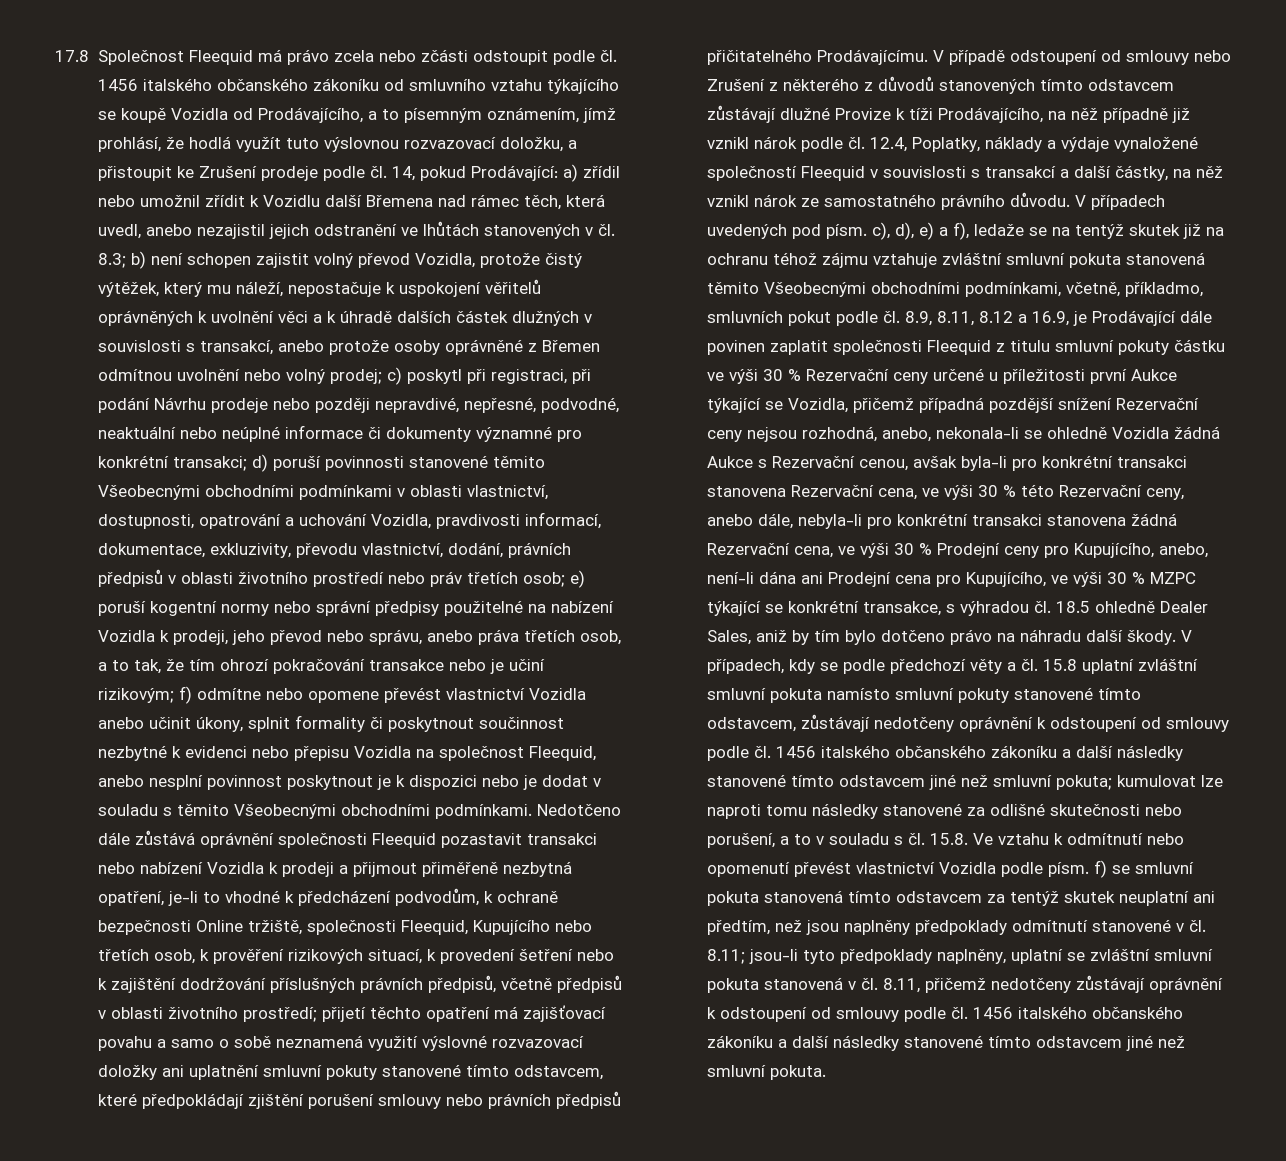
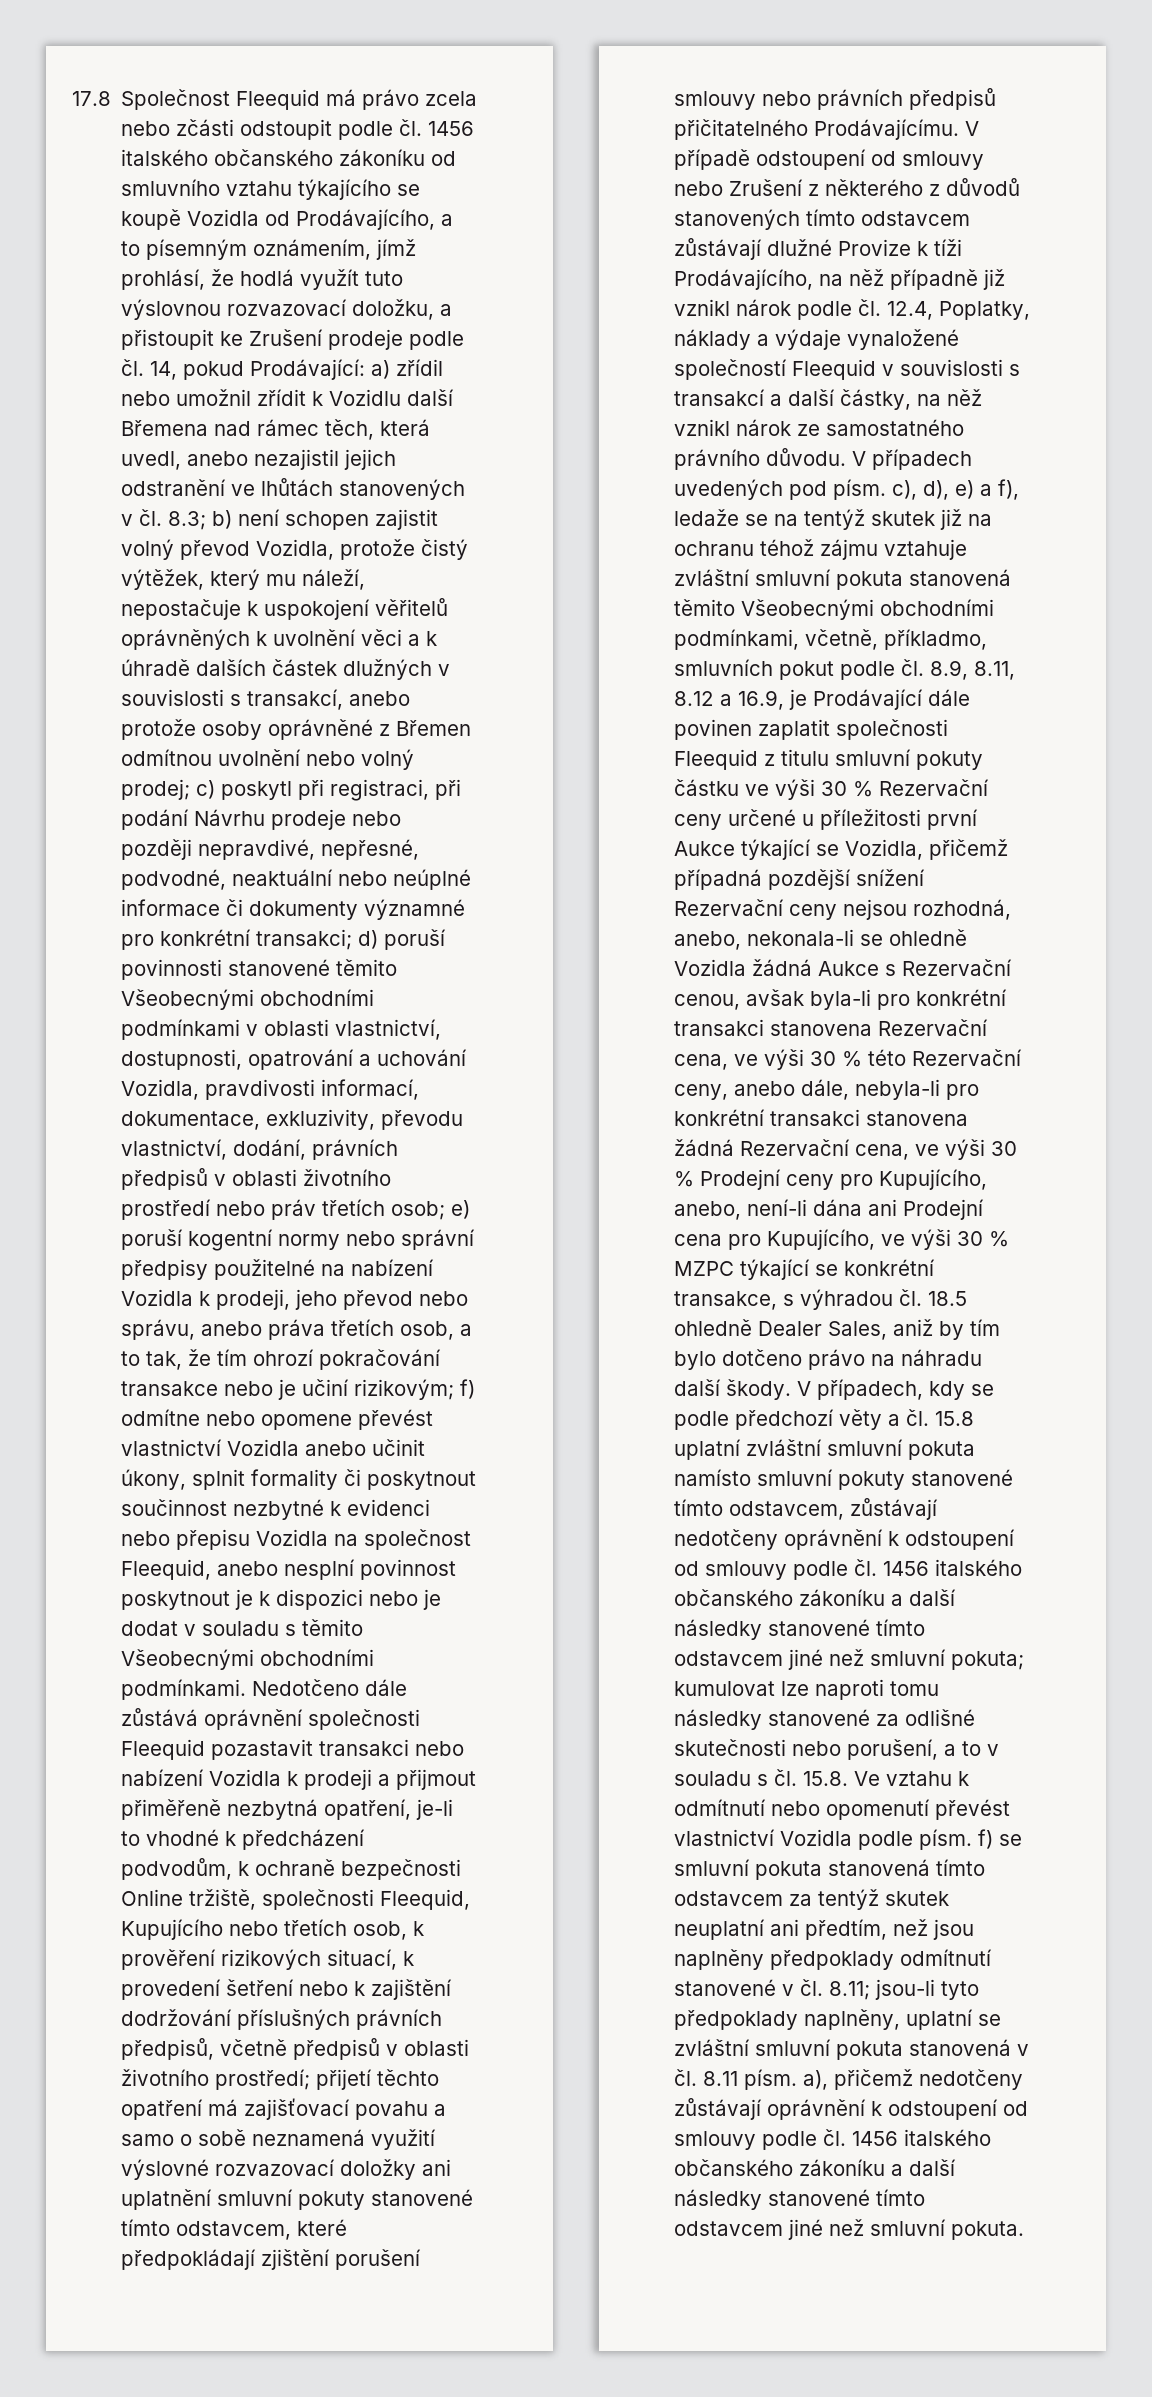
[882,978,920,993] 8.11, -> [703,2069,829,2090] 8.11 písm. a),

